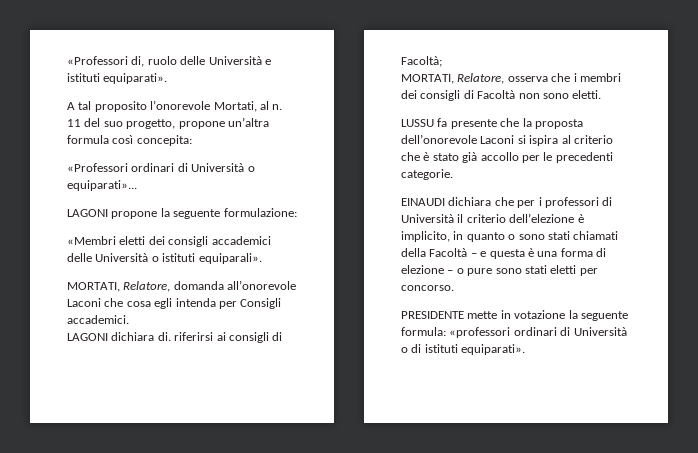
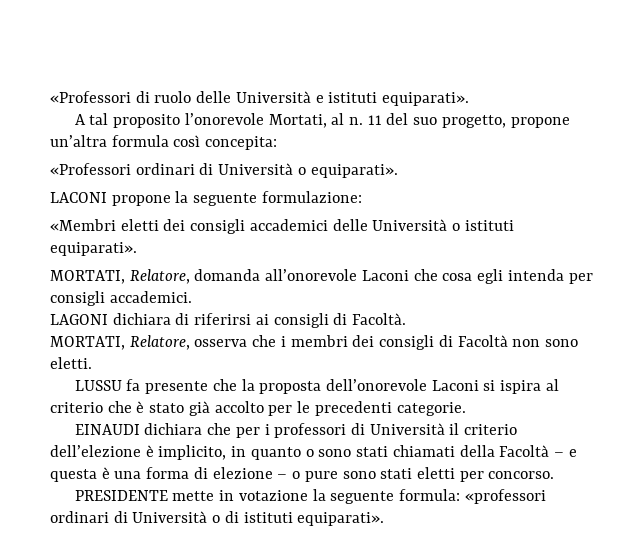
[67,56,145,67] «Professori di, -> [50,91,150,103] «Professori di
[67,180,137,191] [67,209,108,217] equiparati»... // LAGONI -> [310,164,398,178] [50,192,107,203] equiparati». // LACONI
[198,253,262,264] equiparali». -> [50,242,137,256] equiparati».
[240,298,282,309] Consigli -> [50,291,105,306] consigli
[157,332,171,341] di. -> [175,313,190,325] di
[401,56,442,67] Facoltà; -> [352,313,407,325] Facoltà.
[480,152,519,161] accollo -> [214,401,264,413] accolto

